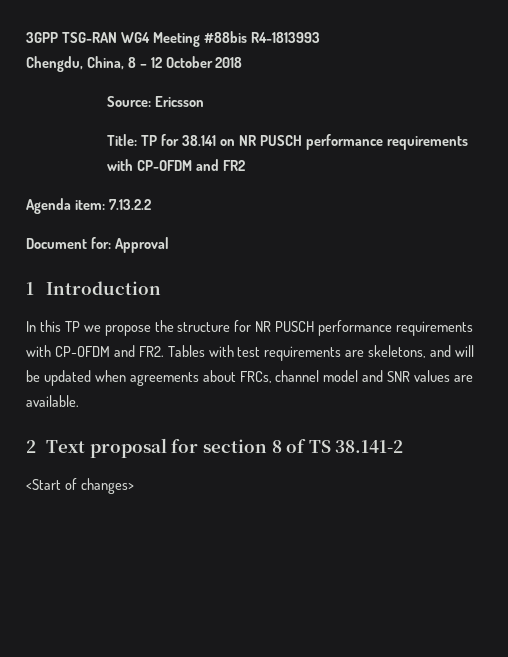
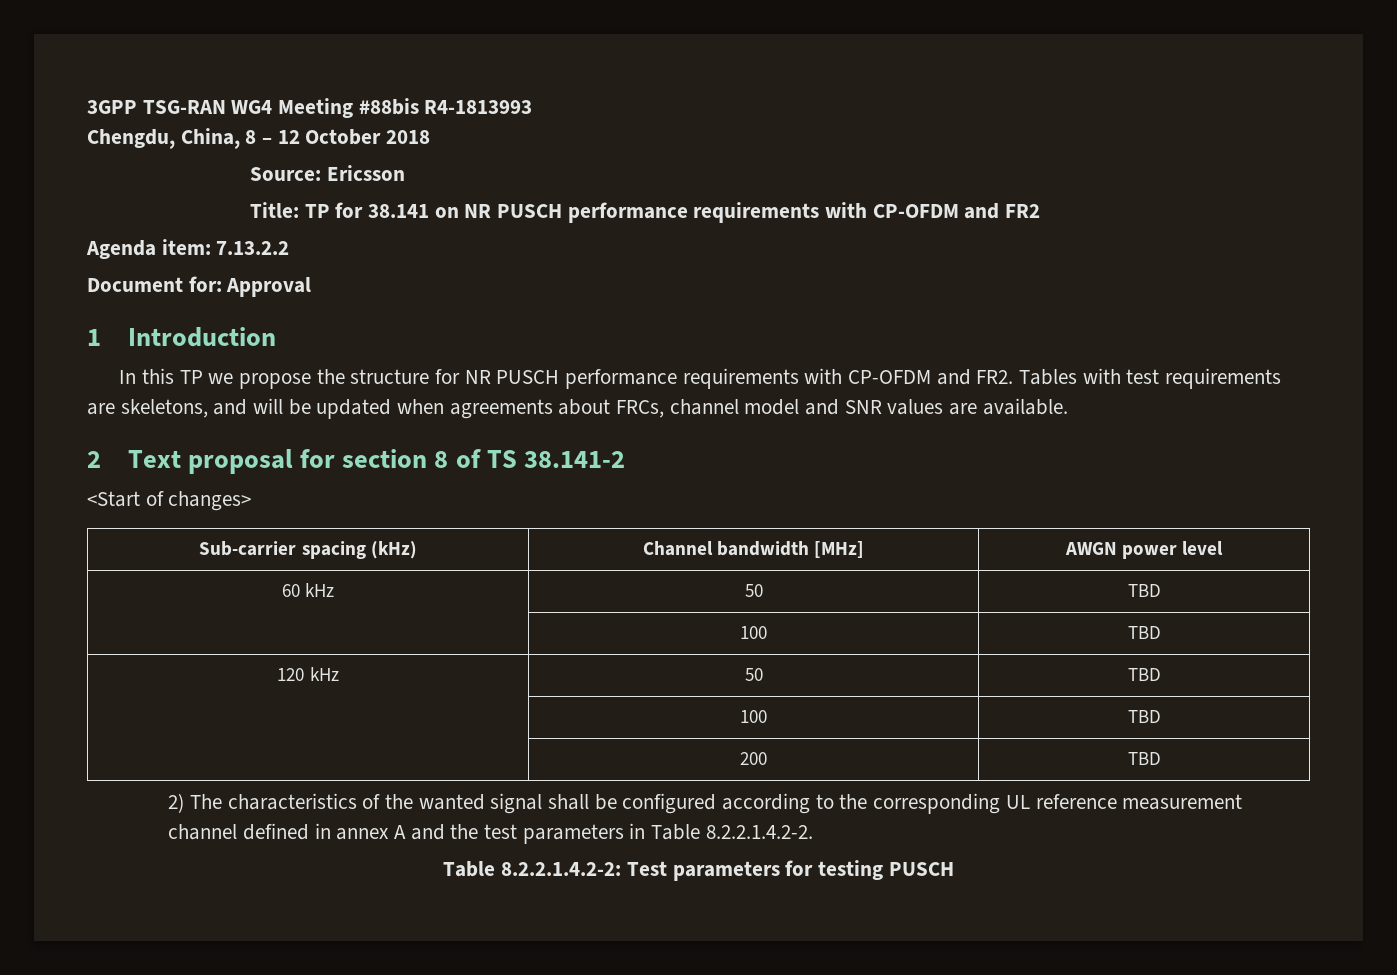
(134, 486) none -> [199,541,417,559] [642,541,865,558] [1064,541,1224,559] [281,583,335,597] [744,584,763,597] [1127,584,1161,597] [740,626,767,639] [1127,626,1161,639] [277,667,339,681] [744,668,763,681] [1127,668,1161,681] [740,710,767,723] [1127,710,1161,723] [740,752,767,765] [1127,752,1161,765] [168,793,1243,814] [168,823,813,844] [443,860,954,881] // Sub-carrier spacing (kHz) | Channel bandwidth [MHz] | AWGN power level // 60 kHz | 50 | TBD // | 100 | TBD // 120 kHz | 50 | TBD // | 100 | TBD // | 200 | TBD // 2) The characteristics of the wanted signal shall be configured according to the corresponding UL reference measurement channel defined in annex A and the test parameters in Table 8.2.2.1.4.2-2. // Table 8.2.2.1.4.2-2: Test parameters for testing PUSCH

